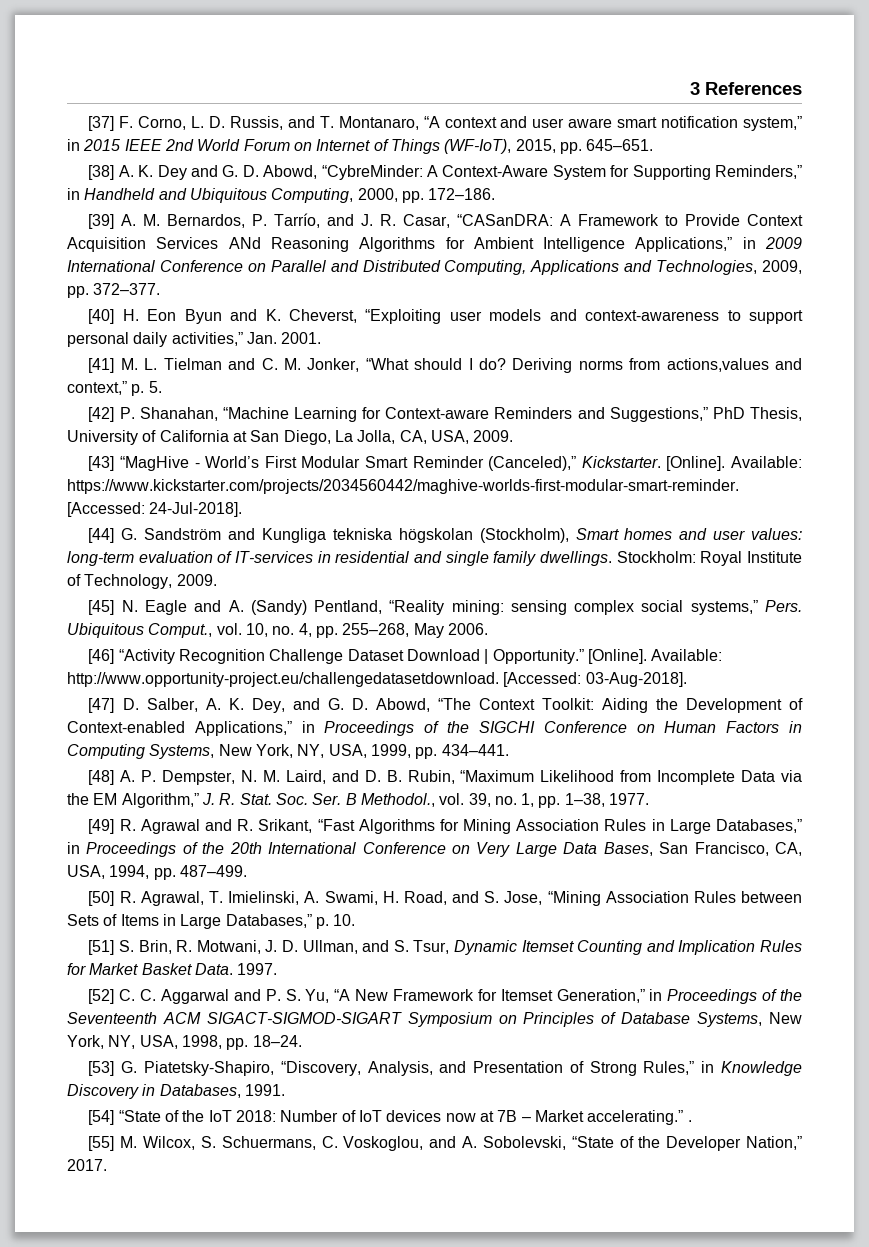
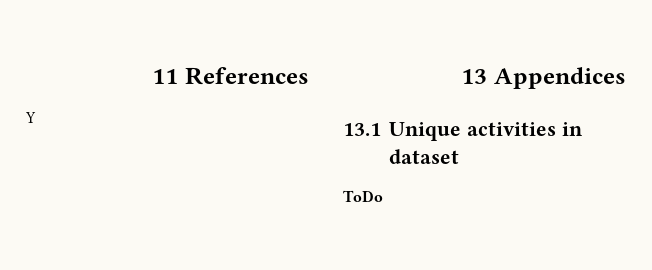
[690,82,700,95] 3 -> [152,69,179,84] 11
[88,116,802,131] [67,139,654,154] [88,165,802,180] [67,188,496,203] [88,213,804,229] [67,237,802,252] [67,260,803,275] [67,283,161,298] [88,309,803,324] [67,332,322,347] [88,358,802,373] [67,381,162,396] [88,407,802,422] [67,430,514,445] [88,456,802,471] [67,479,739,494] [67,502,243,517] [88,528,802,543] [67,551,803,566] [67,574,217,589] [88,600,803,615] [67,623,488,638] [88,649,723,664] [67,672,687,687] [88,698,803,713] [67,721,803,736] [67,744,509,759] [88,770,802,785] [67,793,650,808] [88,819,802,834] [67,842,803,857] [67,865,247,880] [88,891,803,906] [67,914,356,929] [88,940,802,955] [67,963,278,975] [88,989,803,1004] [67,1012,803,1027] [67,1035,302,1050] [88,1061,802,1076] [67,1084,285,1099] [88,1110,692,1125] [88,1136,802,1151] [67,1159,107,1171] [37] F. Corno, L. D. Russis, and T. Montanaro, “A context and user aware smart notification system,” in 2015 IEEE 2nd World Forum on Internet of Things (WF-IoT), 2015, pp. 645–651. // [38] A. K. Dey and G. D. Abowd, “CybreMinder: A Context-Aware System for Supporting Reminders,” in Handheld and Ubiquitous Computing, 2000, pp. 172–186. // [39] A. M. Bernardos, P. Tarrío, and J. R. Casar, “CASanDRA: A Framework to Provide Context Acquisition Services ANd Reasoning Algorithms for Ambient Intelligence Applications,” in 2009 International Conference on Parallel and Distributed Computing, Applications and Technologies, 2009, pp. 372–377. // [40] H. Eon Byun and K. Cheverst, “Exploiting user models and context-awareness to support personal daily activities,” Jan. 2001. // [41] M. L. Tielman and C. M. Jonker, “What should I do? Deriving norms from actions,values and context,” p. 5. // [42] P. Shanahan, “Machine Learning for Context-aware Reminders and Suggestions,” PhD Thesis, University of California at San Diego, La Jolla, CA, USA, 2009. // [43] “MagHive - World’s First Modular Smart Reminder (Canceled),” Kickstarter. [Online]. Available: https://www.kickstarter.com/projects/2034560442/maghive-worlds-first-modular-smart-reminder. [Accessed: 24-Jul-2018]. // [44] G. Sandström and Kungliga tekniska högskolan (Stockholm), Smart homes and user values: long-term evaluation of IT-services in residential and single family dwellings. Stockholm: Royal Institute of Technology, 2009. // [45] N. Eagle and A. (Sandy) Pentland, “Reality mining: sensing complex social systems,” Pers. Ubiquitous Comput., vol. 10, no. 4, pp. 255–268, May 2006. // [46] “Activity Recognition Challenge Dataset Download | Opportunity.” [Online]. Available: http://www.opportunity-project.eu/challengedatasetdownload. [Accessed: 03-Aug-2018]. // [47] D. Salber, A. K. Dey, and G. D. Abowd, “The Context Toolkit: Aiding the Development of Context-enabled Applications,” in Proceedings of the SIGCHI Conference on Human Factors in Computing Systems, New York, NY, USA, 1999, pp. 434–441. // [48] A. P. Dempster, N. M. Laird, and D. B. Rubin, “Maximum Likelihood from Incomplete Data via the EM Algorithm,” J. R. Stat. Soc. Ser. B Methodol., vol. 39, no. 1, pp. 1–38, 1977. // [49] R. Agrawal and R. Srikant, “Fast Algorithms for Mining Association Rules in Large Databases,” in Proceedings of the 20th International Conference on Very Large Data Bases, San Francisco, CA, USA, 1994, pp. 487–499. // [50] R. Agrawal, T. Imielinski, A. Swami, H. Road, and S. Jose, “Mining Association Rules between Sets of Items in Large Databases,” p. 10. // [51] S. Brin, R. Motwani, J. D. Ullman, and S. Tsur, Dynamic Itemset Counting and Implication Rules for Market Basket Data. 1997. // [52] C. C. Aggarwal and P. S. Yu, “A New Framework for Itemset Generation,” in Proceedings of the Seventeenth ACM SIGACT-SIGMOD-SIGART Symposium on Principles of Database Systems, New York, NY, USA, 1998, pp. 18–24. // [53] G. Piatetsky-Shapiro, “Discovery, Analysis, and Presentation of Strong Rules,” in Knowledge Discovery in Databases, 1991. // [54] “State of the IoT 2018: Number of IoT devices now at 7B – Market accelerating.” . // [55] M. Wilcox, S. Schuermans, C. Voskoglou, and A. Sobolevski, “State of the Developer Nation,” 2017. -> [25,112,36,123] [461,67,626,89] [343,122,583,141] [389,149,459,164] [343,190,383,202] Y // 13 Appendices // 13.1 Unique activities in dataset // ToDo

